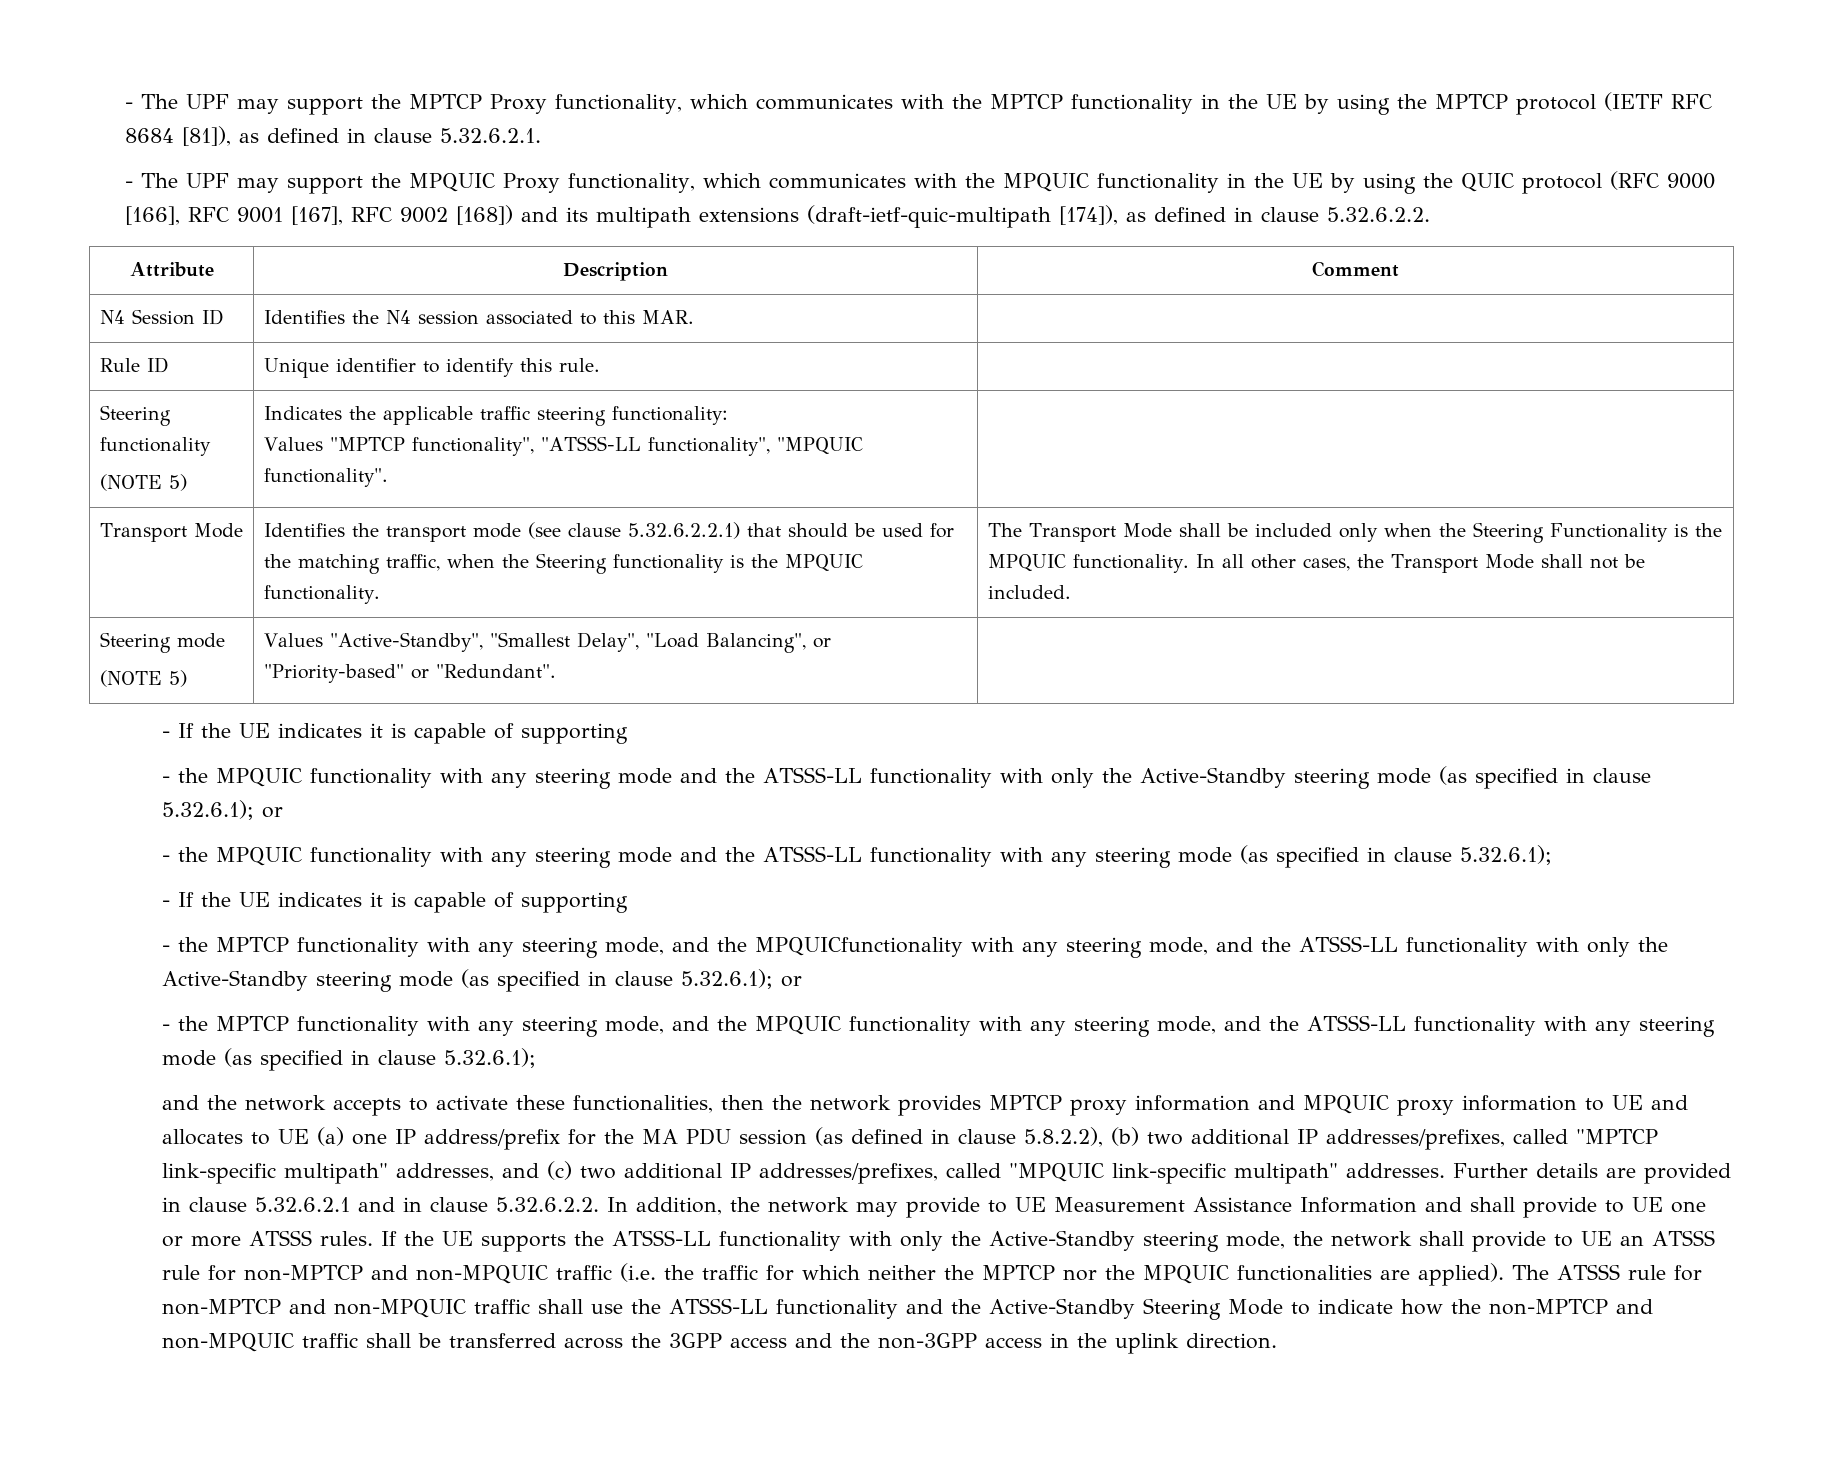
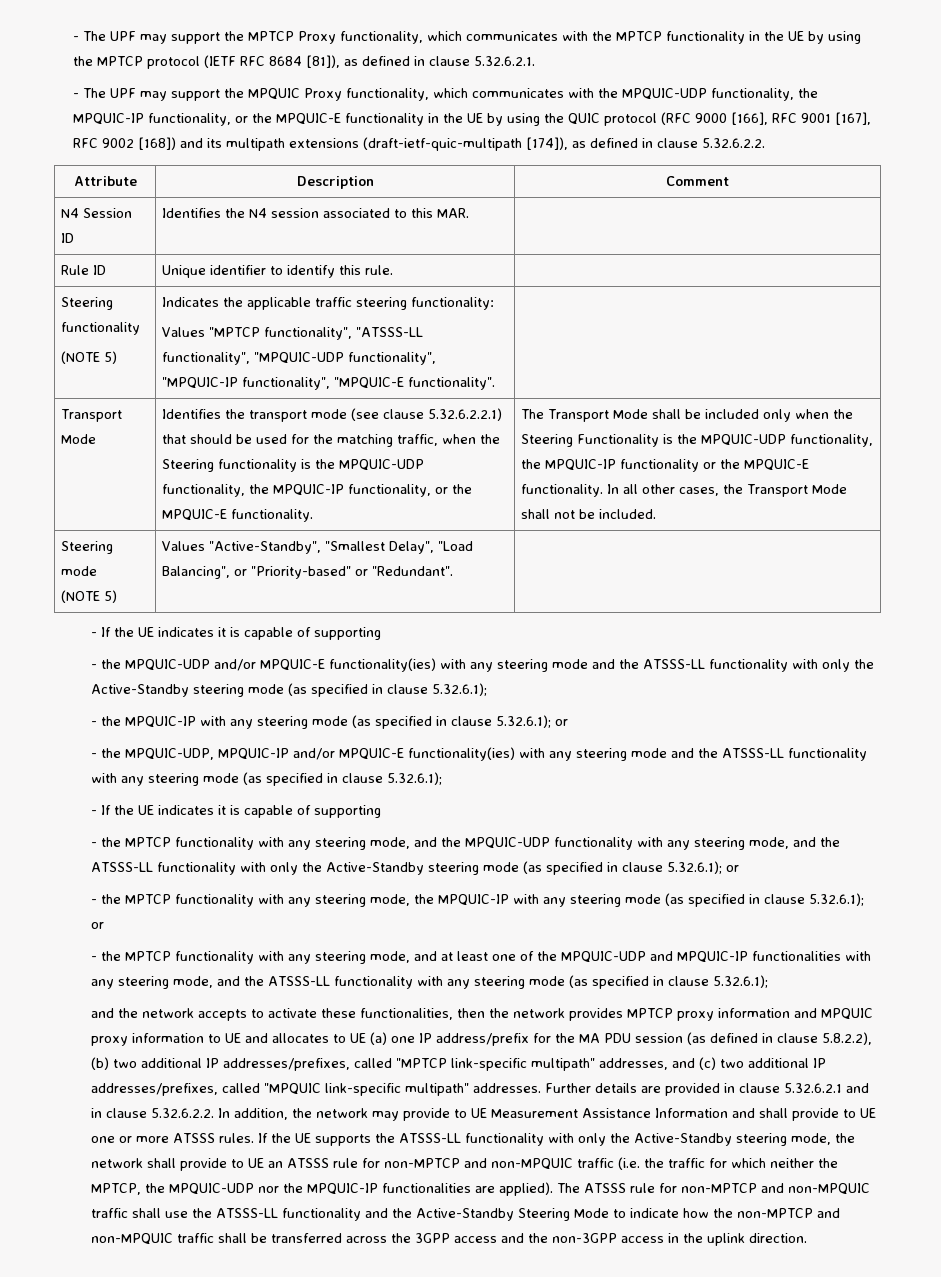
[1003,173,1090,192] MPQUIC -> [621,88,818,101] [72,113,341,126] MPQUIC-UDP functionality, the MPQUIC-IP functionality, or the MPQUIC-E
[776,437,863,455] "MPQUIC -> [254,352,437,365] [162,377,405,390] "MPQUIC-UDP functionality", "MPQUIC-IP functionality", "MPQUIC-E
[784,554,863,572] MPQUIC -> [339,459,425,471] [162,484,473,497] [162,509,228,521] MPQUIC-UDP functionality, the MPQUIC-IP functionality, or the MPQUIC-E
[987,554,1066,572] MPQUIC -> [701,434,874,447] [521,459,810,472] MPQUIC-UDP functionality, the MPQUIC-IP functionality or the MPQUIC-E
[215,768,432,788] MPQUIC functionality -> [125,658,437,672] MPQUIC-UDP and/or MPQUIC-E functionality(ies)
[261,807,283,818] [161,847,432,867] or // - the MPQUIC functionality -> [91,715,569,729] [91,747,516,761] // - the MPQUIC-IP with any steering mode (as specified in clause 5.32.6.1); or // - the MPQUIC-UDP, MPQUIC-IP and/or MPQUIC-E functionality(ies)
[754,937,963,957] MPQUICfunctionality -> [465,837,634,850] MPQUIC-UDP functionality
[161,1016,971,1037] // - the MPTCP functionality with any steering mode, and the MPQUIC functionality -> [91,893,865,907] [91,922,105,929] [91,951,842,964] // - the MPTCP functionality with any steering mode, the MPQUIC-IP with any steering mode (as specified in clause 5.32.6.1); or // - the MPTCP functionality with any steering mode, and at least one of the MPQUIC-UDP and MPQUIC-IP functionalities
[981,1265,1055,1280] MPTCP -> [91,1183,255,1195] MPTCP, the MPQUIC-UDP
[1142,1265,1229,1284] MPQUIC -> [307,1183,379,1195] MPQUIC-IP

